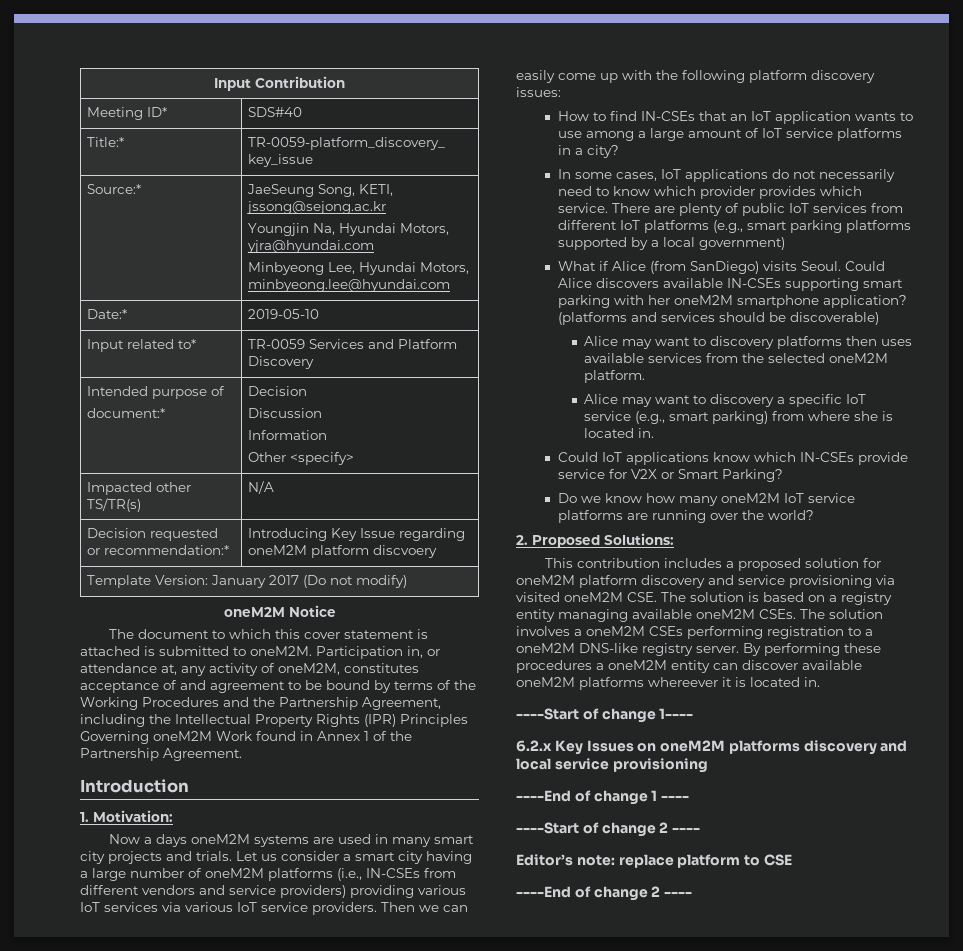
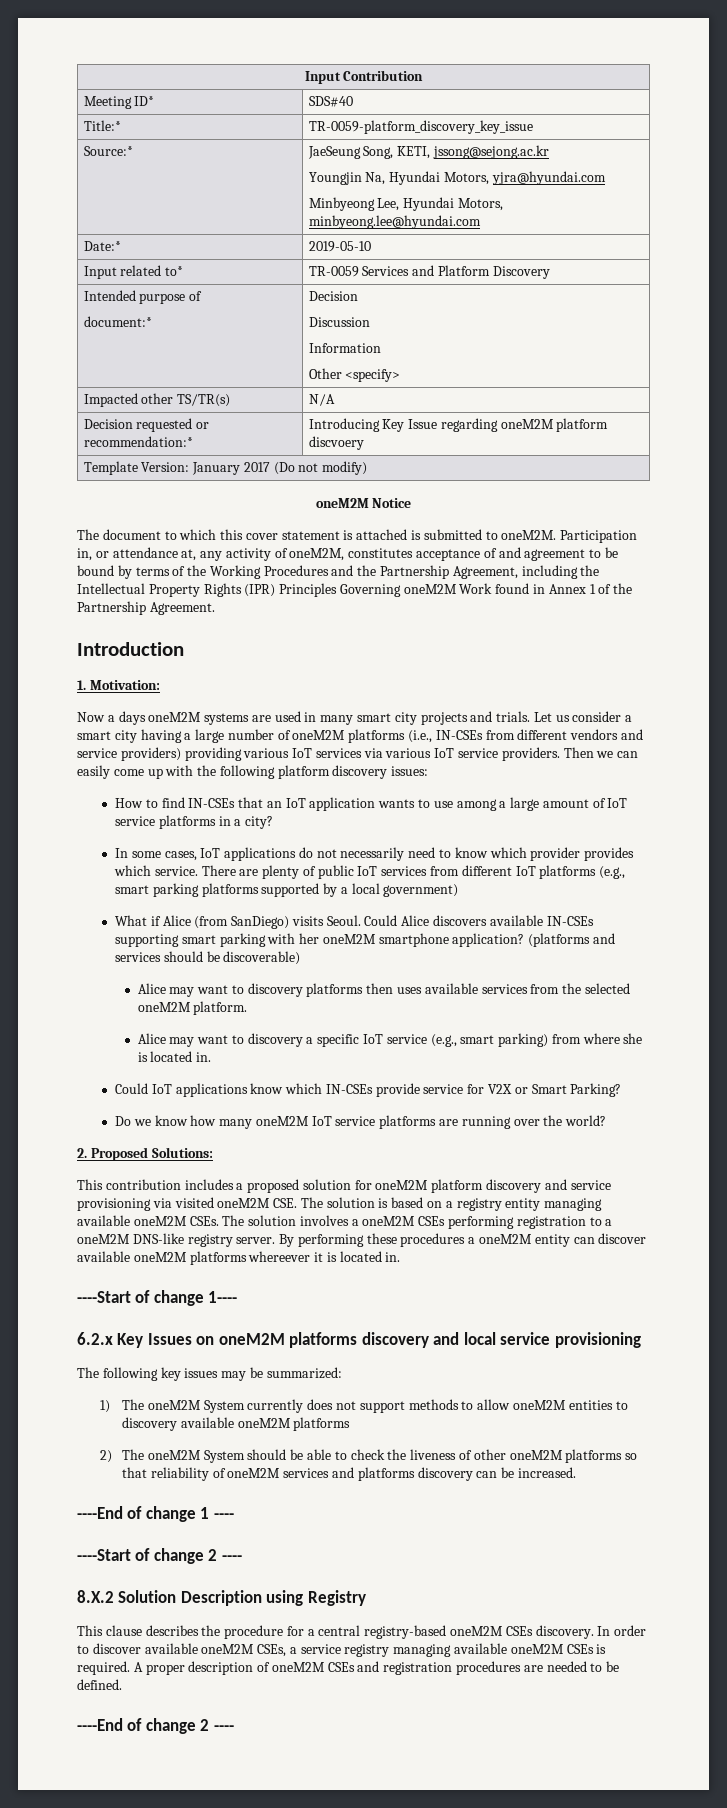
(708, 765) none -> [77,1367,342,1381] [99,1399,628,1413] [122,1417,351,1431] [99,1449,638,1463] [122,1467,576,1481] // The following key issues may be summarized: // 1) The oneM2M System currently does not support methods to allow oneM2M entities to discovery available oneM2M platforms // 2) The oneM2M System should be able to check the liveness of other oneM2M platforms so that reliability of oneM2M services and platforms discovery can be increased.
[516,854,792,868] Editor’s note: replace platform to CSE -> [77,1590,366,1606] [77,1625,647,1639] [77,1643,607,1657] [77,1661,620,1675] [77,1679,122,1690] 8.X.2 Solution Description using Registry // This clause describes the procedure for a central registry-based oneM2M CSEs discovery. In order to discover available oneM2M CSEs, a service registry managing available oneM2M CSEs is required. A proper description of oneM2M CSEs and registration procedures are needed to be defined.

